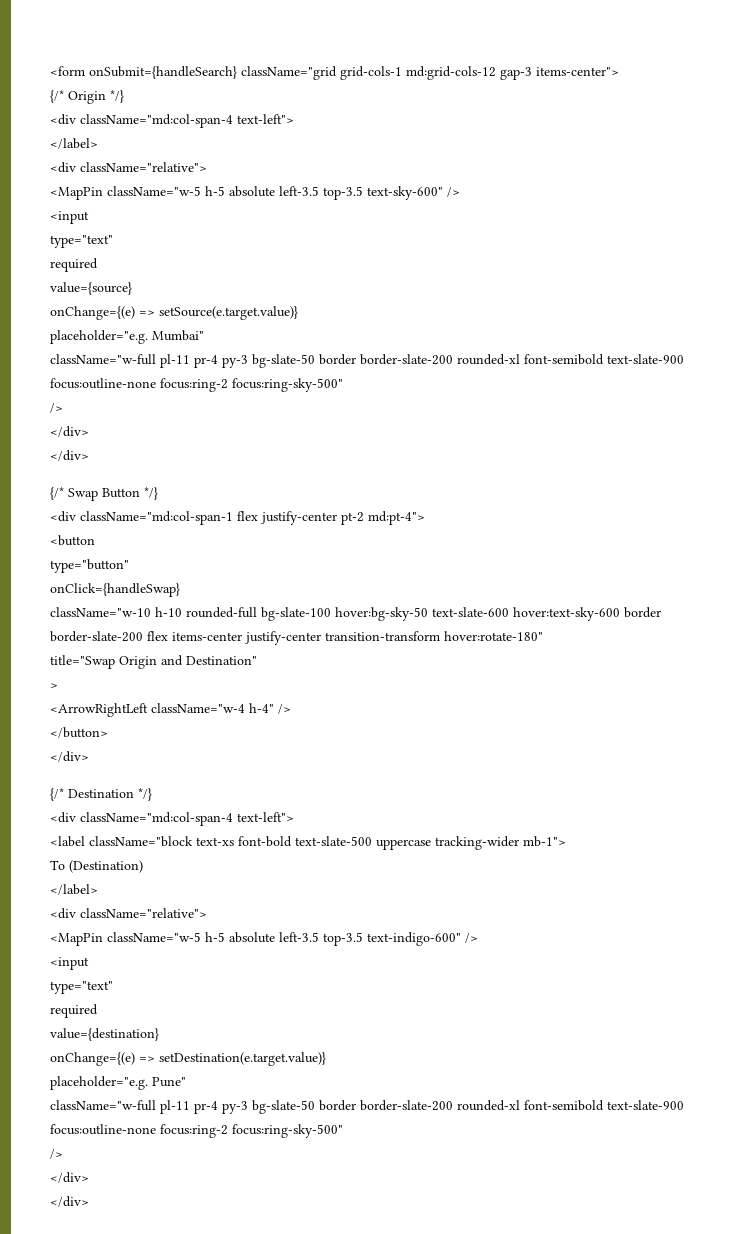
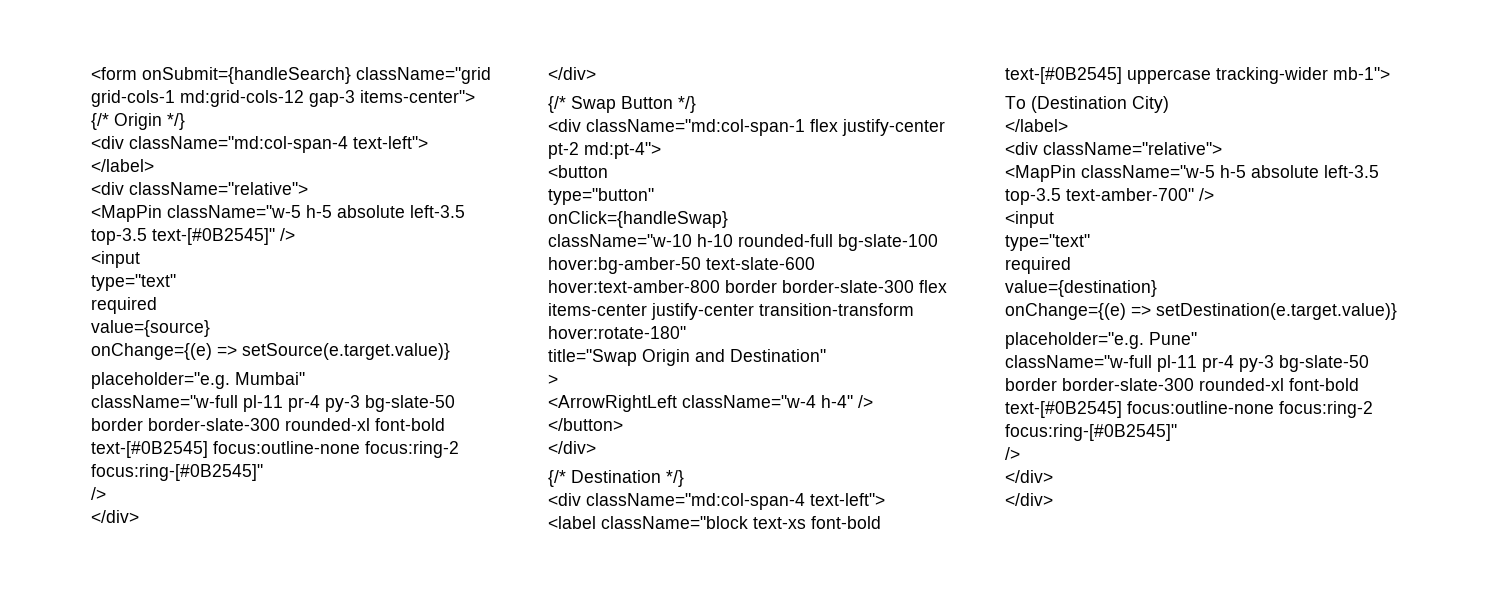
[367,186,443,200] text-sky-600" -> [152,228,275,245] text-[#0B2545]"
[360,354,684,365] [50,378,343,392] border-slate-200 rounded-xl font-semibold text-slate-900 focus:outline-none focus:ring-2 focus:ring-sky-500" -> [148,418,445,431] [91,441,459,458] [91,464,263,481] border-slate-300 rounded-xl font-bold text-[#0B2545] focus:outline-none focus:ring-2 focus:ring-[#0B2545]"
[335,607,661,621] [50,631,143,642] hover:bg-sky-50 text-slate-600 hover:text-sky-600 border border-slate-200 -> [548,257,815,274] [548,280,914,293] hover:bg-amber-50 text-slate-600 hover:text-amber-800 border border-slate-300
[295,836,372,846] text-slate-500 -> [1005,67,1122,84] text-[#0B2545]
[69,860,143,873] [50,884,98,895] [50,908,207,919] [50,932,461,946] (Destination) // </label> // <div className="relative"> // <MapPin className="w-5 h-5 absolute left-3.5 top-3.5 text-indigo-600" -> [1031,96,1169,113] [1005,119,1068,132] [1005,142,1222,155] [1005,165,1379,182] [1005,188,1194,205] (Destination City) // </label> // <div className="relative"> // <MapPin className="w-5 h-5 absolute left-3.5 top-3.5 text-amber-700"
[360,1100,684,1111] [50,1124,343,1138] border-slate-200 rounded-xl font-semibold text-slate-900 focus:outline-none focus:ring-2 focus:ring-sky-500" -> [1062,378,1359,391] [1005,401,1373,418] [1005,424,1177,441] border-slate-300 rounded-xl font-bold text-[#0B2545] focus:outline-none focus:ring-2 focus:ring-[#0B2545]"

